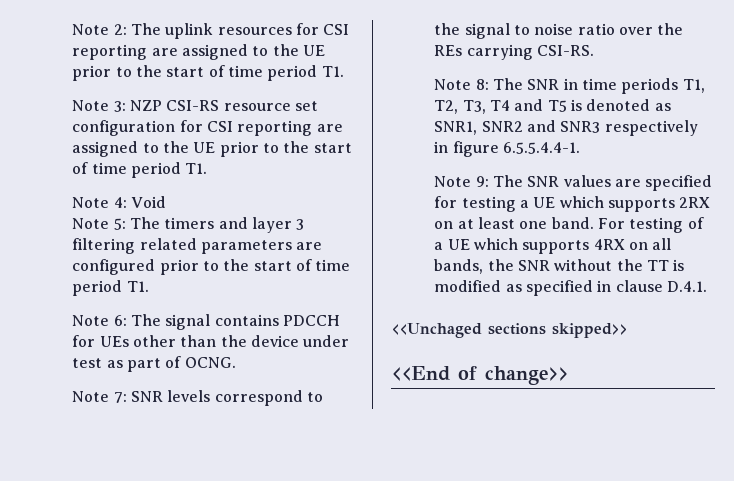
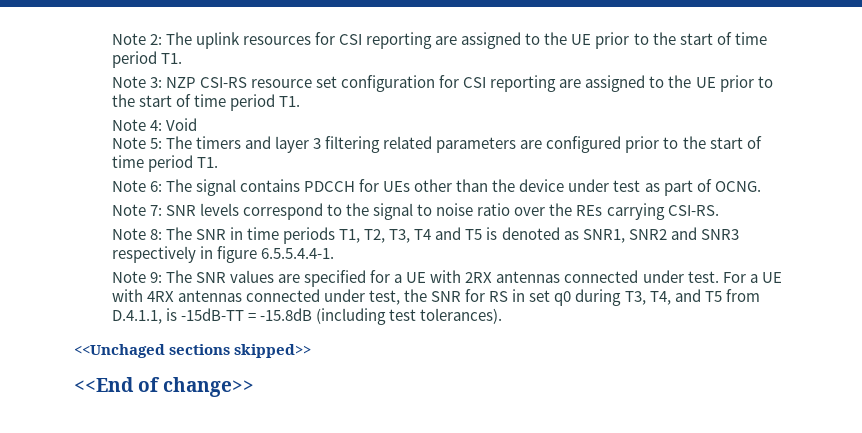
[461,196,711,212] [434,217,704,233] [434,238,672,254] [434,259,685,274] [434,280,708,296] testing a UE which supports 2RX on at least one band. For testing of a UE which supports 4RX on all bands, the SNR without the TT is modified as specified in clause D.4.1. -> [394,270,782,283] [111,289,760,306] [111,308,503,325] a UE with 2RX antennas connected under test. For a UE with 4RX antennas connected under test, the SNR for RS in set q0 during T3, T4, and T5 from D.4.1.1, is -15dB-TT = -15.8dB (including test tolerances).

